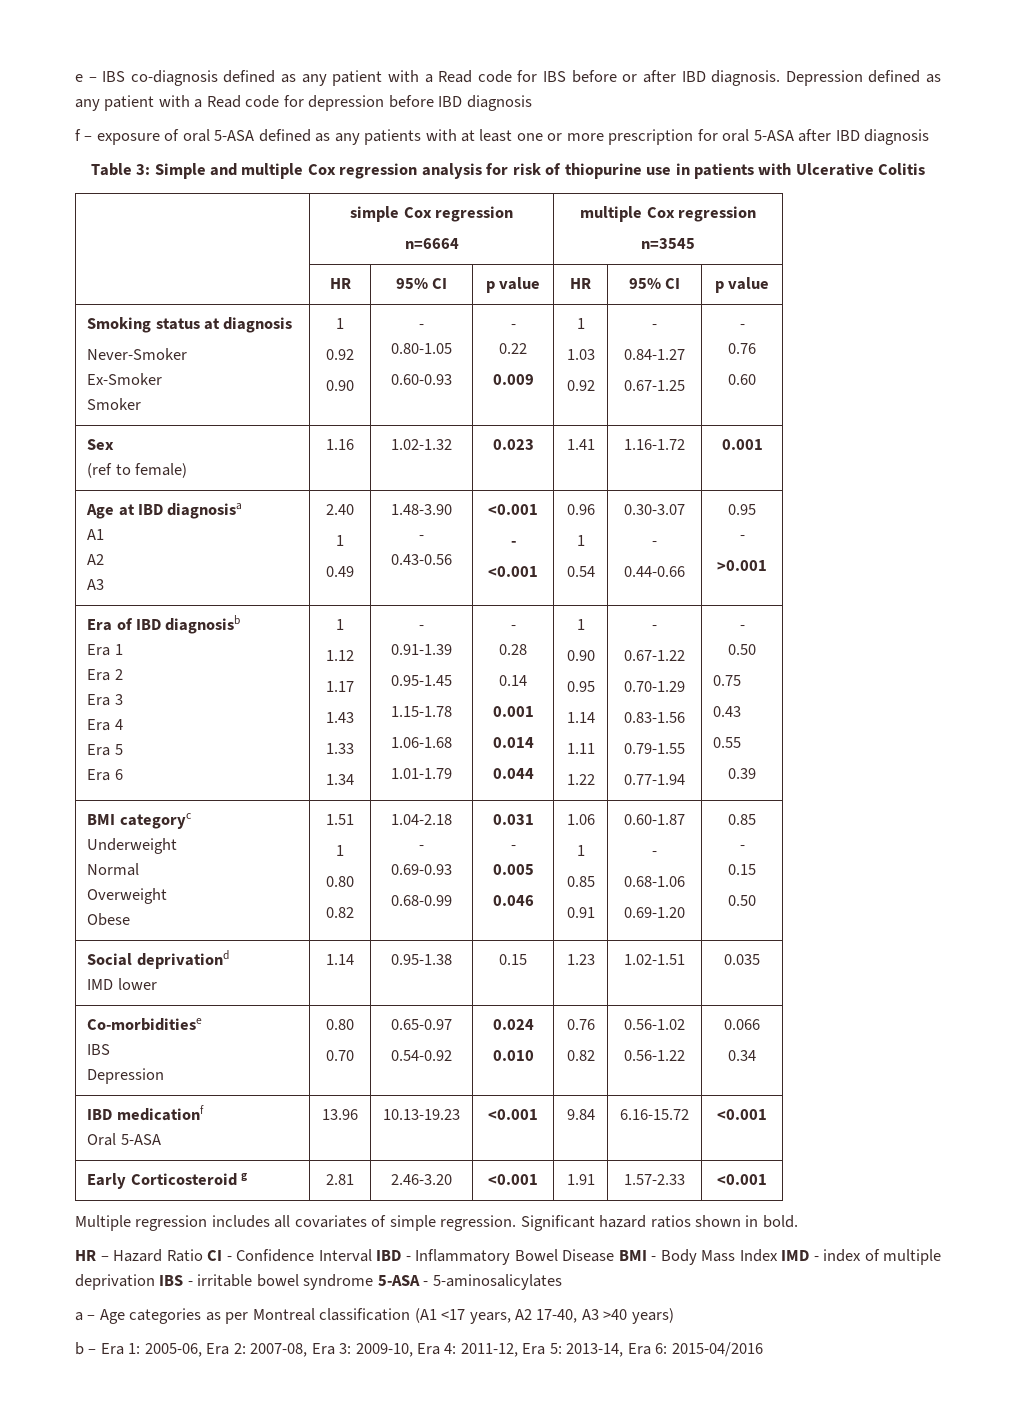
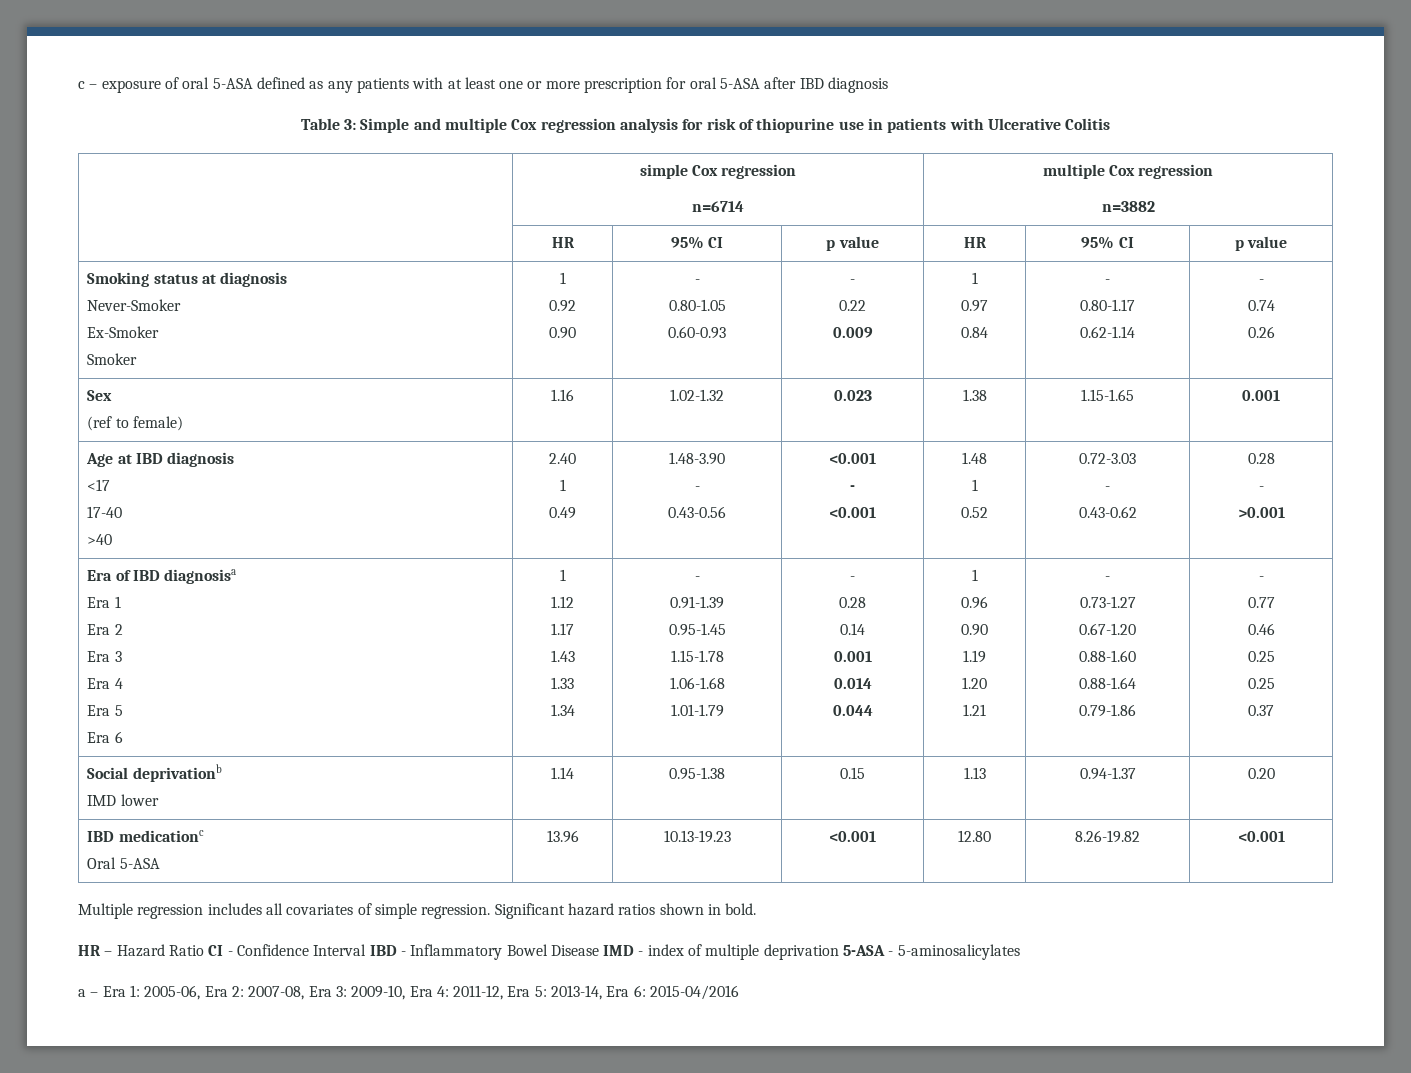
[75,70,942,86] [75,95,532,111] [75,129,81,141] e – IBS co-diagnosis defined as any patient with a Read code for IBS before or after IBD diagnosis. Depression defined as any patient with a Read code for depression before IBD diagnosis // f -> [78,81,85,89] c
[404,238,459,249] n=6664 -> [692,201,745,212] n=6714
[641,238,695,249] n=3545 -> [1101,201,1155,212] n=3882
[566,349,595,360] [566,380,595,391] [652,324,657,329] [624,349,685,360] [624,380,685,391] [739,324,745,329] [728,343,756,354] [728,374,756,385] 1.03 // 0.92 | - // 0.84-1.27 // 0.67-1.25 | - // 0.76 // 0.60 -> [961,300,989,312] [961,327,989,338] [1105,279,1110,284] [1080,299,1135,311] [1080,326,1135,338] [1258,279,1264,284] [1247,300,1275,311] [1247,326,1275,338] 0.97 // 0.84 | - // 0.80-1.17 // 0.62-1.14 | - // 0.74 // 0.26
[566,439,595,450] [624,439,685,450] 1.41 | 1.16-1.72 -> [962,389,987,401] [1081,389,1134,401] 1.38 | 1.15-1.65
[167,503,243,519] [87,529,105,540] [87,554,105,565] [87,579,105,590] diagnosisa // A1 // A2 // A3 -> [167,452,235,467] [87,479,111,491] [87,506,123,518] [87,534,113,545] diagnosis // <17 // 17-40 // >40
[566,504,595,515] [576,535,585,546] [566,566,595,577] [624,504,685,515] [652,541,657,546] [624,566,685,577] [728,504,756,515] 0.96 // 1 // 0.54 | 0.30-3.07 // - // 0.44-0.66 | 0.95 -> [962,452,988,464] [971,479,978,491] [961,507,989,518] [1079,453,1136,464] [1105,486,1110,491] [1078,506,1137,518] [1247,453,1275,464] 1.48 // 1 // 0.52 | 0.72-3.03 // - // 0.43-0.62 | 0.28
[165,615,241,634] diagnosisb -> [164,569,237,584] diagnosisa
(585, 624) none -> [961,596,989,609] // 0.96
[566,681,595,692] [566,712,595,723] [566,743,595,754] [566,774,595,785] [652,625,657,630] [624,650,685,661] [624,681,685,692] [624,712,685,723] [624,743,685,754] [624,774,685,785] [739,625,745,630] [728,644,756,655] [713,675,742,686] [713,706,742,717] [713,737,742,748] [728,768,756,779] [87,813,191,829] [87,838,178,854] [87,863,140,876] [87,888,168,904] [87,913,131,926] [326,814,354,825] [336,845,344,856] [326,876,354,887] [326,907,354,918] [391,814,452,825] [419,845,424,850] [391,864,452,875] [391,895,452,906] [492,814,534,825] [510,845,516,850] [492,864,534,875] [492,895,534,906] [566,814,595,825] [576,845,585,856] [566,876,595,887] [566,907,595,918] [624,814,685,825] [652,851,657,856] [624,876,685,887] [624,907,685,918] [728,814,756,825] [739,845,745,850] [728,864,756,875] [728,895,756,906] 0.95 // 1.14 // 1.11 // 1.22 | - // 0.67-1.22 // 0.70-1.29 // 0.83-1.56 // 0.79-1.55 // 0.77-1.94 | - // 0.50 // 0.75 // 0.43 // 0.55 // 0.39 // BMI categoryc // Underweight // Normal // Overweight // Obese | 1.51 // 1 // 0.80 // 0.82 | 1.04-2.18 // - // 0.69-0.93 // 0.68-0.99 | 0.031 // - // 0.005 // 0.046 | 1.06 // 1 // 0.85 // 0.91 | 0.60-1.87 // - // 0.68-1.06 // 0.69-1.20 | 0.85 // - // 0.15 // 0.50 -> [963,650,987,663] [962,677,988,689] [963,704,987,716] [1105,576,1110,581] [1079,596,1136,608] [1079,623,1136,635] [1079,650,1136,662] [1079,677,1136,689] [1079,704,1136,717] [1258,576,1264,581] [1247,597,1275,608] [1247,623,1275,635] [1247,651,1275,662] [1247,678,1275,689] [1248,705,1274,716] 1.19 // 1.20 // 1.21 | - // 0.73-1.27 // 0.67-1.20 // 0.88-1.60 // 0.88-1.64 // 0.79-1.86 | - // 0.77 // 0.46 // 0.25 // 0.25 // 0.37
[136,950,229,969] deprivationd -> [132,764,222,782] deprivationb
[566,954,595,965] [624,954,685,965] [724,954,760,965] [87,1018,203,1031] [87,1044,111,1055] [87,1068,165,1084] [326,1019,354,1030] [326,1050,354,1061] [391,1019,452,1030] [391,1050,452,1061] [492,1019,534,1030] [492,1050,534,1061] [566,1019,595,1030] [566,1050,595,1061] [624,1019,685,1030] [624,1050,685,1061] [724,1019,760,1030] [728,1050,756,1061] [87,1105,204,1121] 1.23 | 1.02-1.51 | 0.035 // Co-morbiditiese // IBS // Depression | 0.80 // 0.70 | 0.65-0.97 // 0.54-0.92 | 0.024 // 0.010 | 0.76 // 0.82 | 0.56-1.02 // 0.56-1.22 | 0.066 // 0.34 // IBD medicationf -> [963,767,986,779] [1079,767,1136,780] [1247,768,1275,779] [87,830,204,842] 1.13 | 0.94-1.37 | 0.20 // IBD medicationc
[566,1109,595,1120] [620,1109,689,1120] [717,1109,767,1120] [87,1173,248,1189] [326,1174,354,1185] [391,1174,452,1185] [488,1174,538,1185] [566,1174,595,1185] [624,1174,685,1185] 9.84 | 6.16-15.72 | <0.001 // Early Corticosteroid g | 2.81 | 2.46-3.20 | <0.001 | 1.91 | 1.57-2.33 -> [958,830,992,842] [1075,830,1140,843] 12.80 | 8.26-19.82
[618,1249,778,1265] BMI - Body Mass Index -> (599, 950) none
[159,1274,374,1290] IBS - irritable bowel syndrome -> (839, 952) none
[99,1308,674,1324] [75,1342,97,1355] Age categories as per Montreal classification (A1 <17 years, A2 17-40, A3 >40 years) // b – -> (99, 994) none

